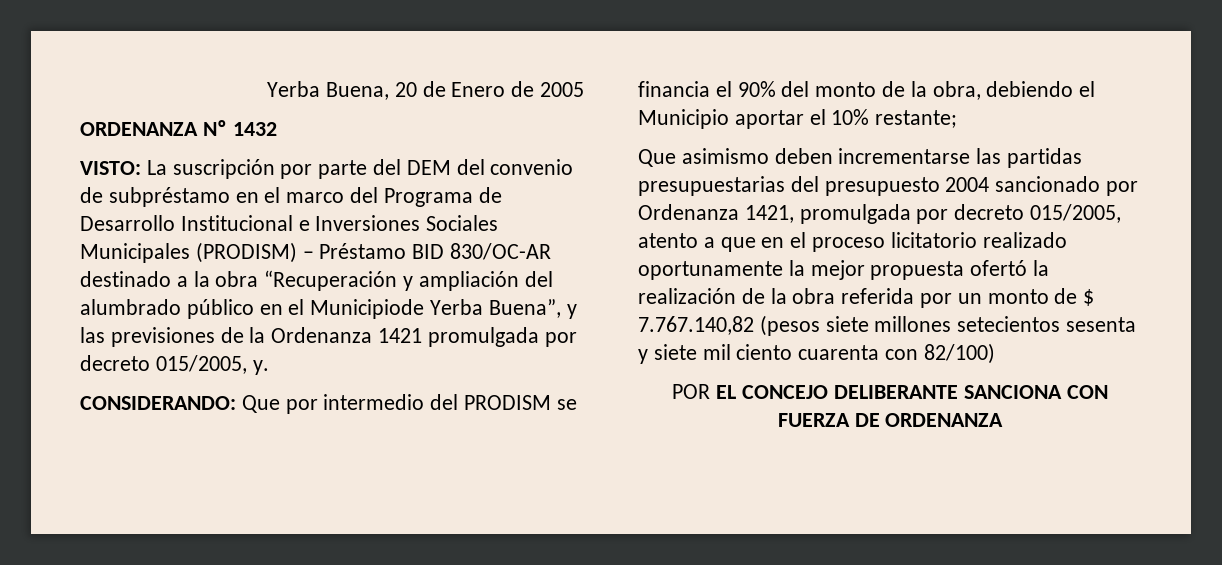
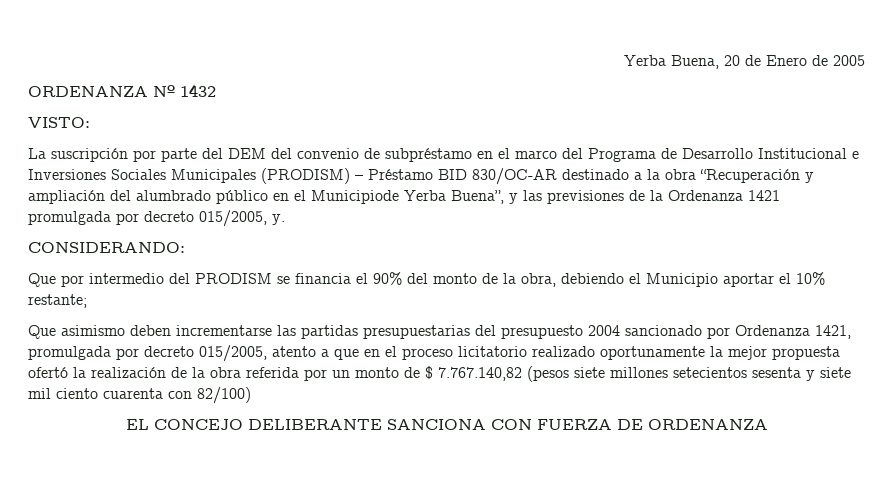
(141, 168) none -> (90, 122) //
(236, 403) none -> (185, 247) //
[672,384,711,399] POR -> (251, 395) none

